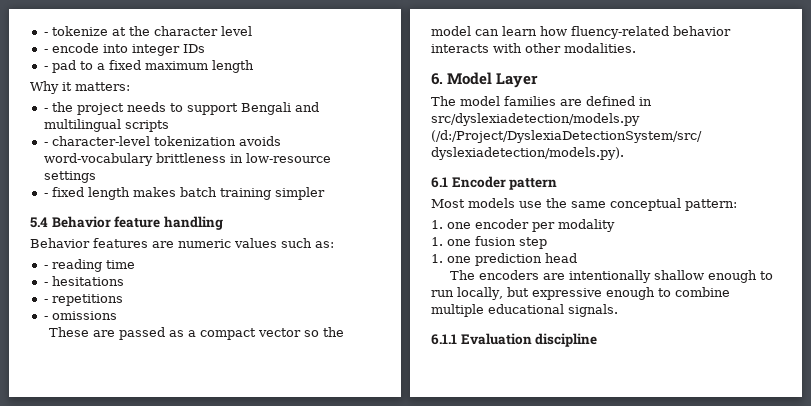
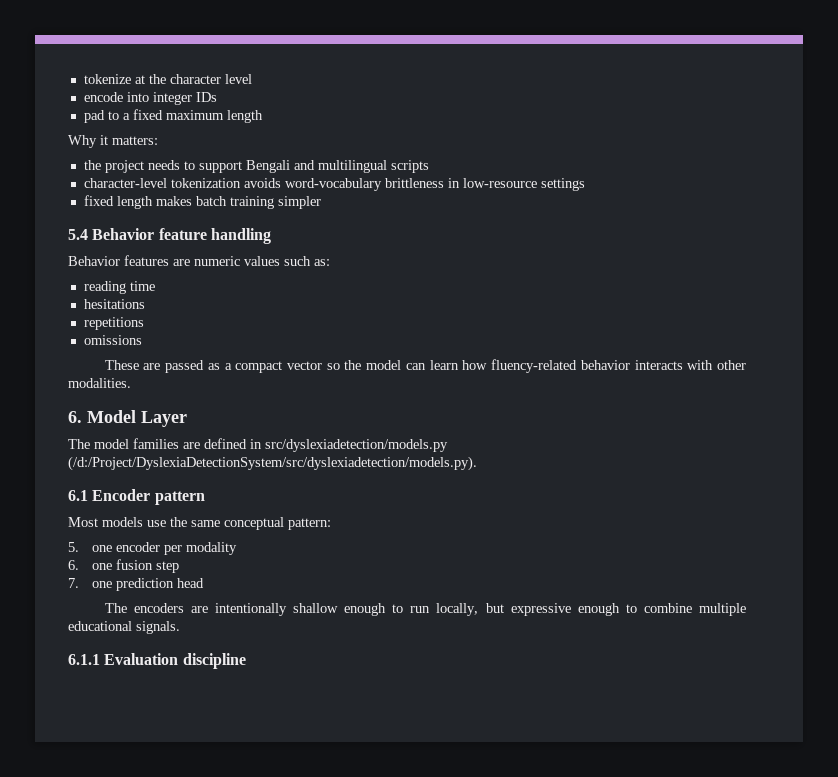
[43,32,48,36] - -> (83, 79) none
[43,49,48,53] - -> (252, 79) none
[43,66,48,70] - -> (217, 97) none
[43,108,48,112] - -> (158, 140) none
[43,142,48,146] - -> (429, 166) none
[43,193,48,197] - -> (585, 184) none
[43,265,48,269] - -> (330, 262) none
[43,282,48,286] - -> (155, 286) none
[43,299,48,303] - -> (145, 304) none
[43,316,48,320] - -> (144, 323) none
[431,220,443,229] 1. -> [68,542,79,552] 5.
[431,237,443,246] 1. -> [68,560,79,570] 6.
[431,254,443,263] 1. -> [68,578,79,588] 7.

